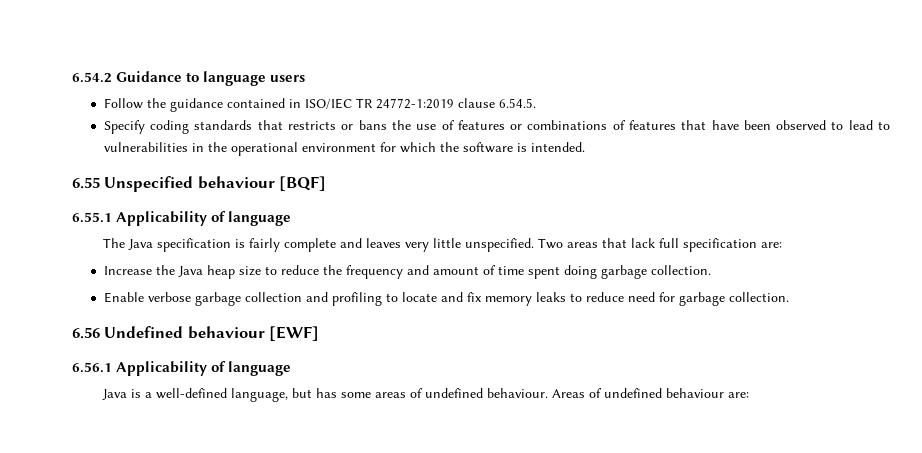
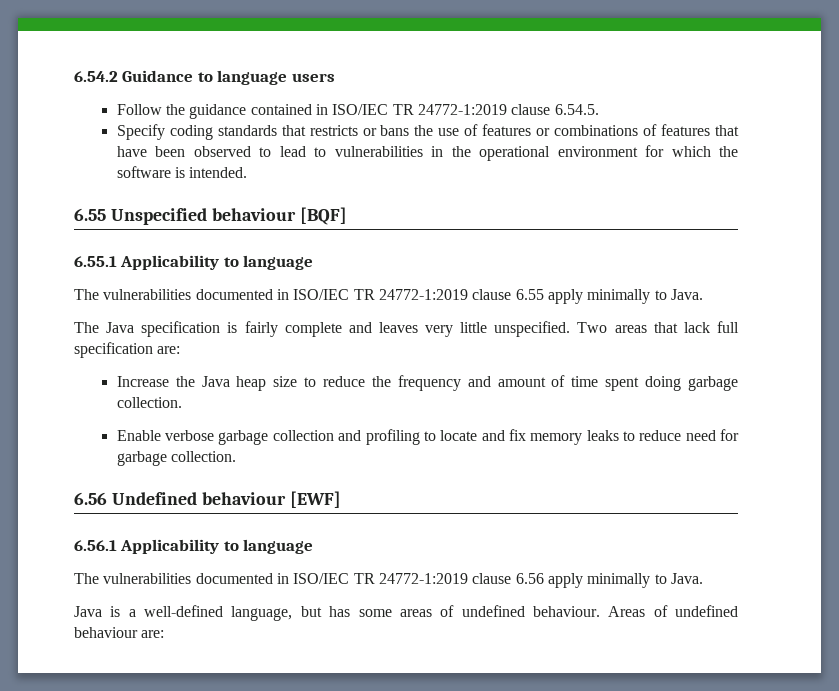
[211,211,292,226] of language -> [223,255,314,270] [74,289,703,304] to language // The vulnerabilities documented in ISO/IEC TR 24772-1:2019 clause 6.55 apply minimally to Java.
[211,361,292,376] of language -> [223,539,314,554] [74,573,703,588] to language // The vulnerabilities documented in ISO/IEC TR 24772-1:2019 clause 6.56 apply minimally to Java.

